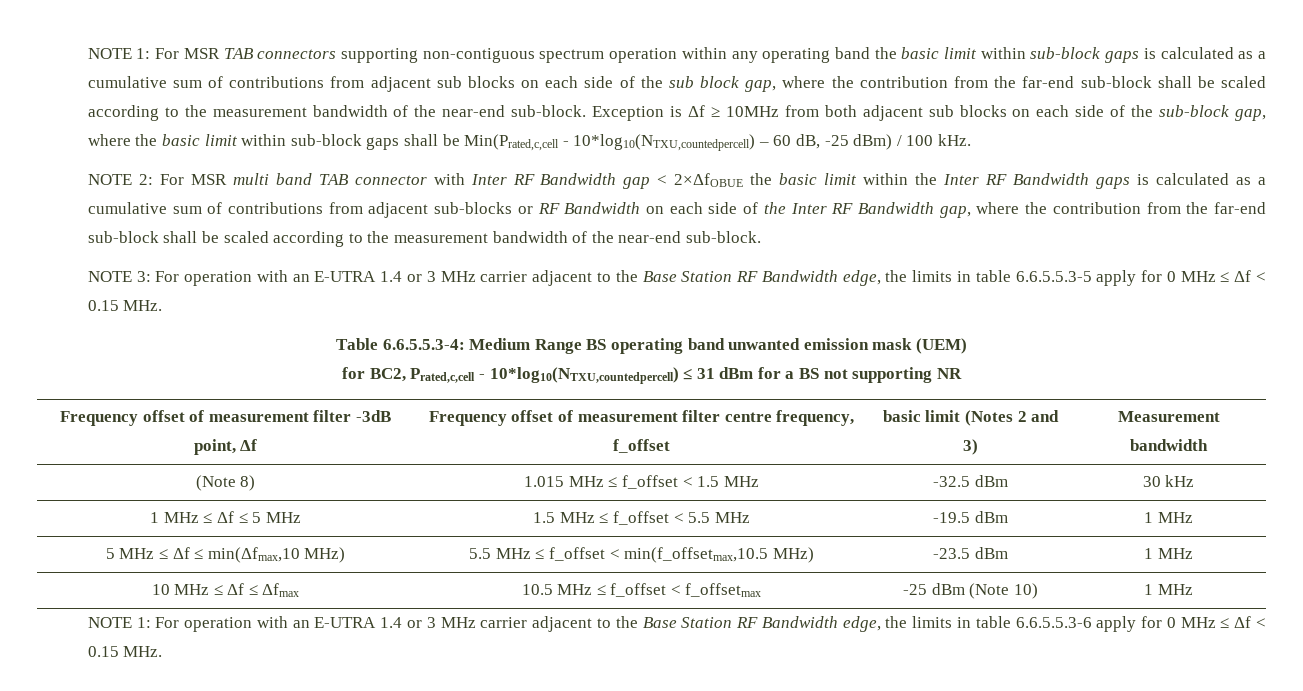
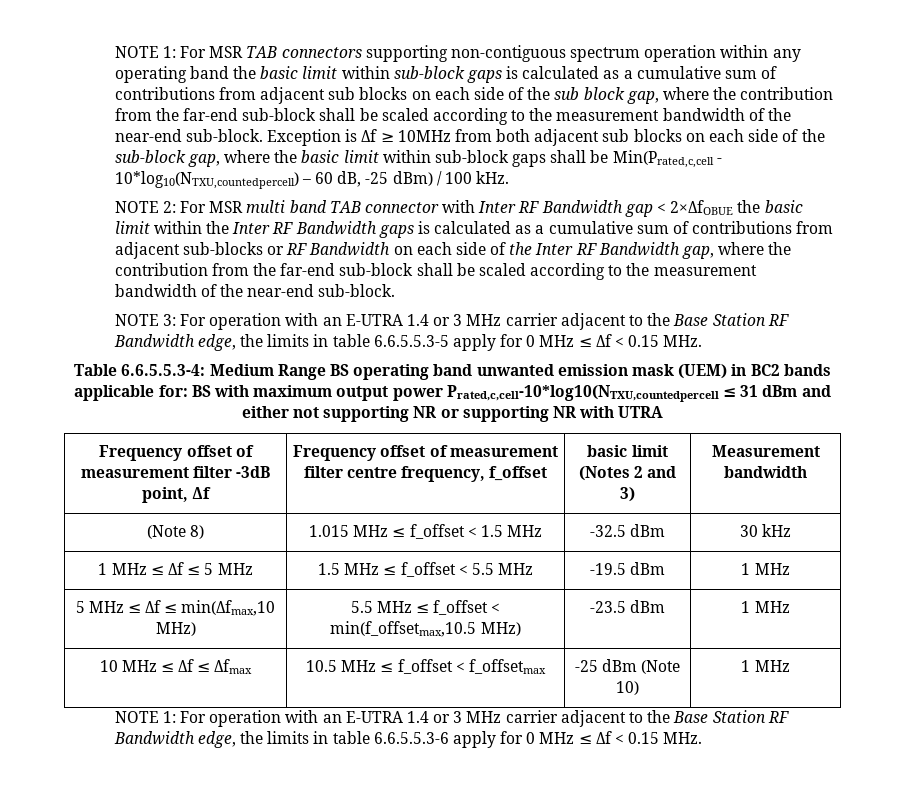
[342,367,962,384] // for BC2, Prated,c,cell - 10*log10(NTXU,countedpercell) ≤ 31 dBm for a BS not supporting NR -> [731,364,831,376] [74,385,831,402] [241,406,664,422] in BC2 bands applicable for: BS with maximum output power Prated,c,cell-10*log10(NTXU,countedpercell ≤ 31 dBm and either not supporting NR or supporting NR with UTRA

